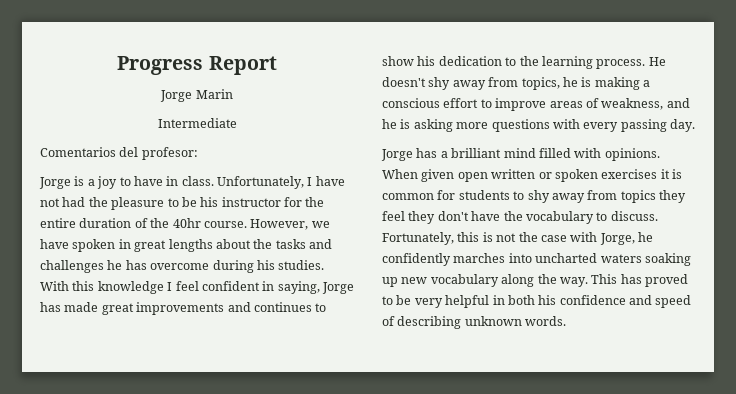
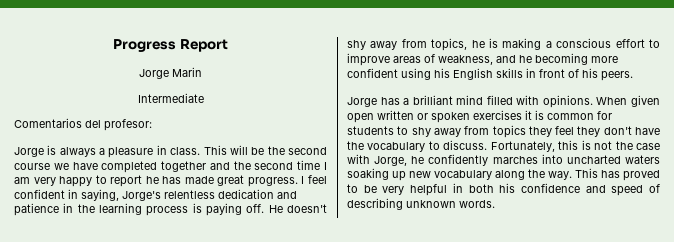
[87,176,345,189] [40,197,325,210] [40,218,330,230] [40,239,332,252] [40,260,325,273] [40,281,164,294] a joy to have in class. Unfortunately, I have not had the pleasure to be his instructor for the entire duration of the 40hr course. However, we have spoken in great lengths about the tasks and challenges he has overcome during his studies. With this knowledge -> [59,145,328,158] [14,160,327,173] [14,175,298,187] always a pleasure in class. This will be the second course we have completed together and the second time I am very happy to report he has made great progress.
[322,282,354,294] [40,302,327,315] [382,56,646,69] Jorge has made great improvements and continues to show his dedication to the learning process. -> [122,189,297,201] [14,203,265,216] Jorge's relentless dedication and patience in the learning process is paying off.
[400,119,695,132] is asking more questions with every passing day. -> [535,53,618,65] [347,68,633,81] becoming more confident using his English skills in front of his peers.

